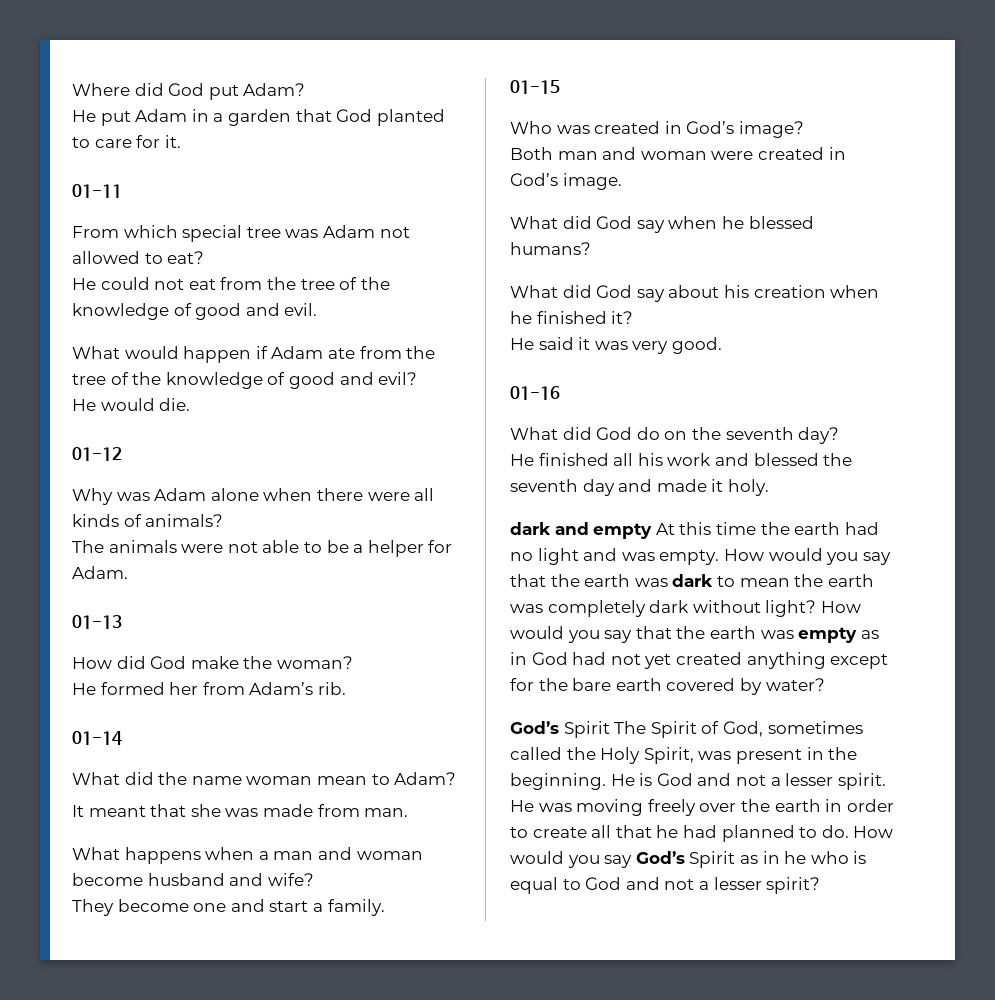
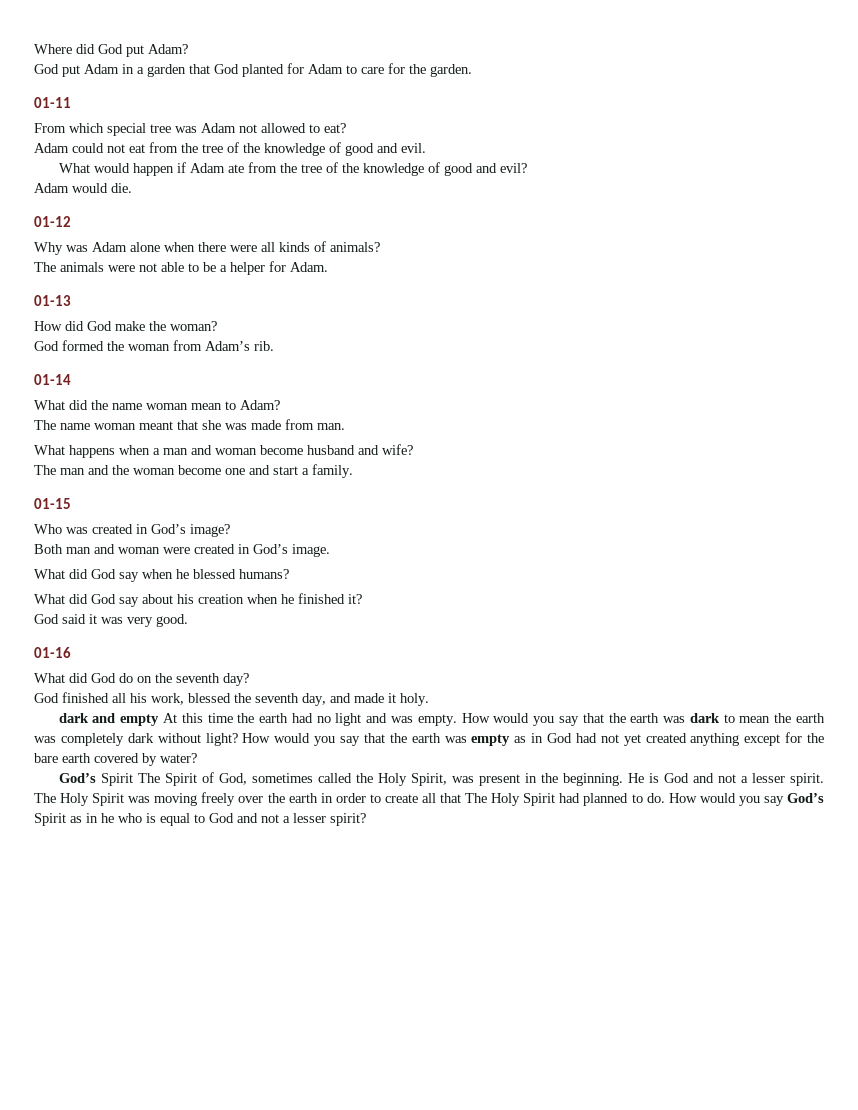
[72,110,96,122] He -> [34,64,59,74] God
(445, 117) none -> [287,63,343,74] for Adam
[164,135,181,148] it. -> [409,64,472,77] the garden.
[72,278,96,290] He -> [34,143,69,153] Adam
[72,399,96,411] He -> [34,183,69,193] Adam
[72,682,199,695] He formed her -> [34,340,170,351] God formed the woman
[72,805,84,817] It -> [34,420,136,430] The name woman
[72,899,114,916] They -> [34,465,175,475] The man and the woman
[510,338,534,350] He -> [34,614,59,624] God
[510,454,534,466] He -> [34,693,59,703] God
[667,453,749,466] work and -> [151,693,184,705] work,
[582,479,615,496] day -> [302,693,326,706] day,
[510,800,534,812] He -> [34,793,125,806] The Holy Spirit
[656,825,679,838] he -> [465,793,556,806] The Holy Spirit

